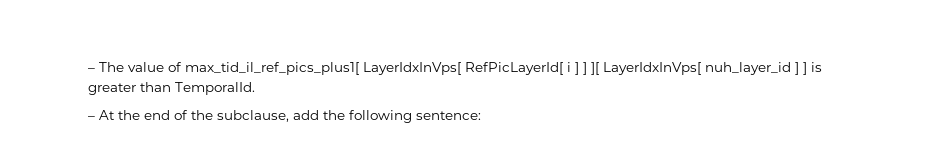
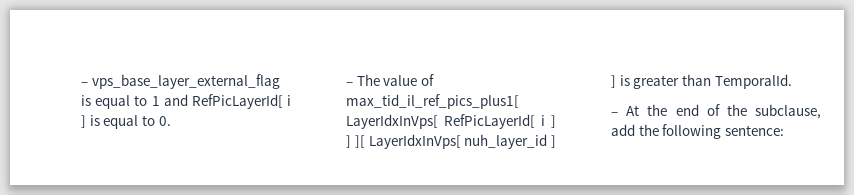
[88,68,96,72] – -> [81,74,280,89] [81,94,291,109] [81,115,171,129] [346,82,354,86] – vps_base_layer_external_flag is equal to 1 and RefPicLayerId[ i ] is equal to 0. // –

